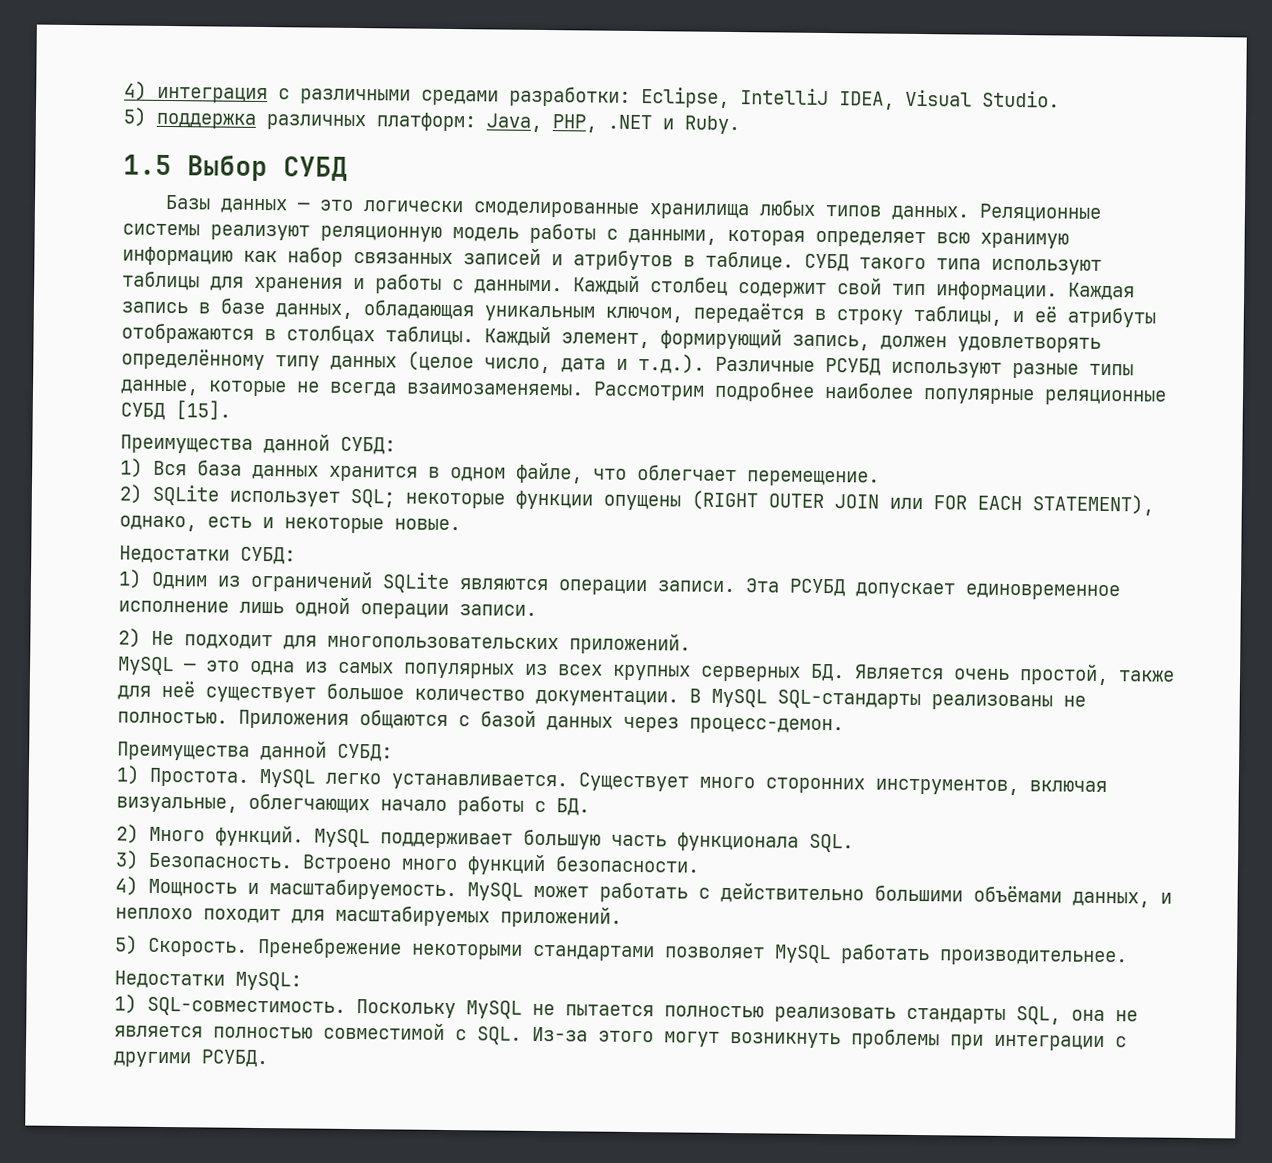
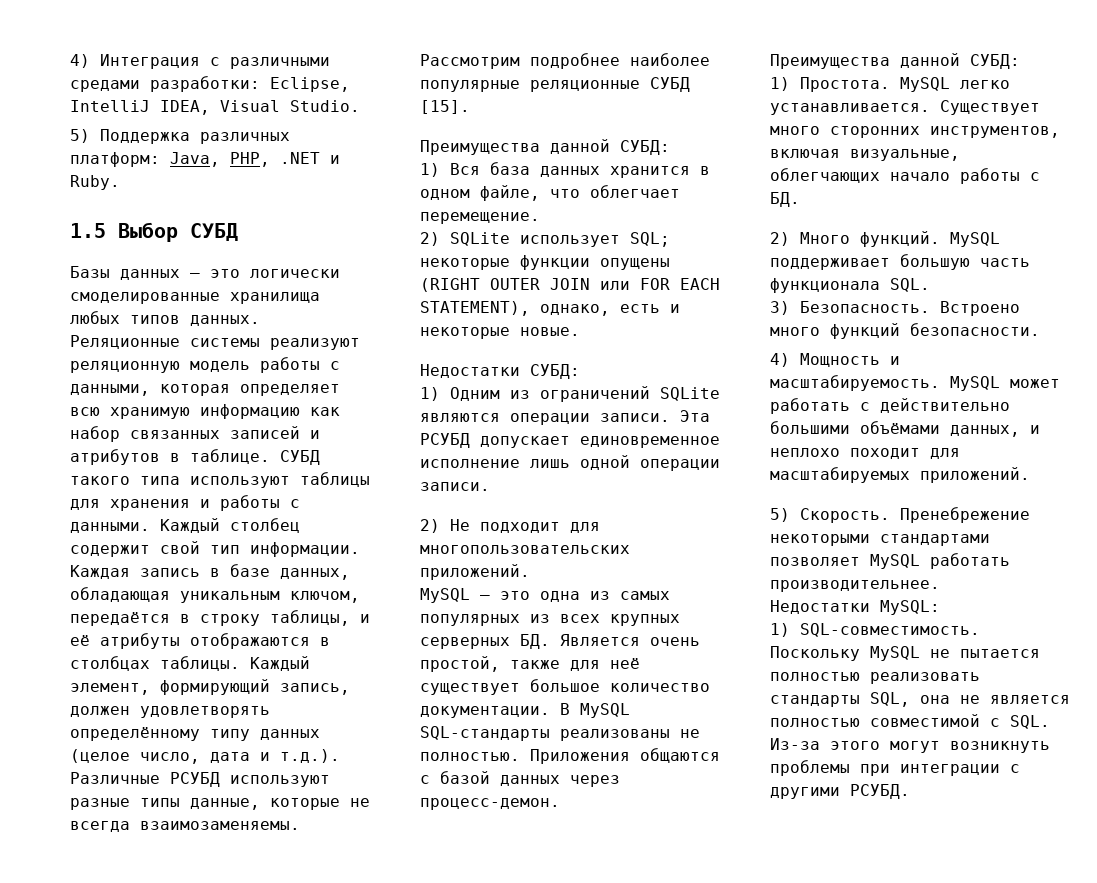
[124,81,268,104] 4) интеграция -> [70,54,200,69] 4) Интеграция
[156,112,256,129] поддержка -> [100,129,190,144] Поддержка

